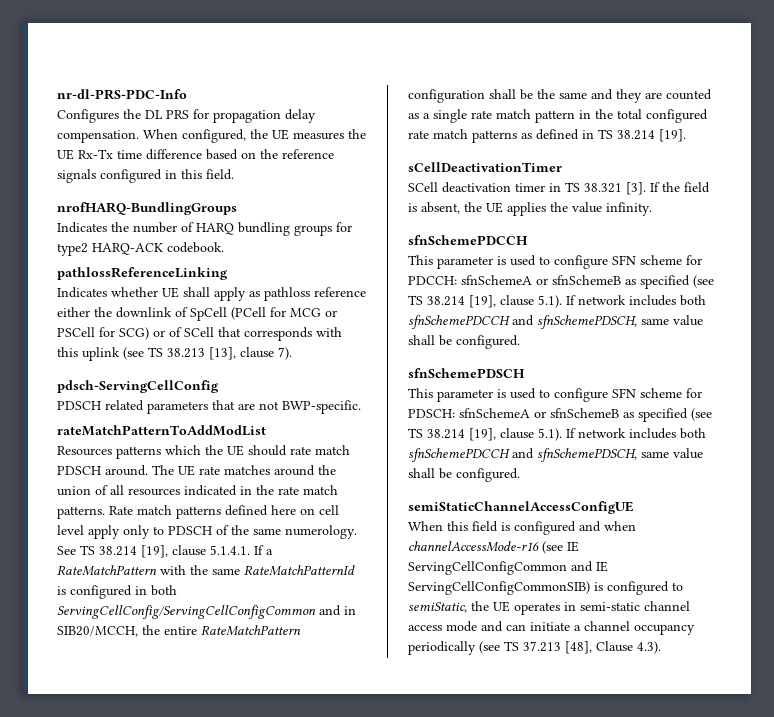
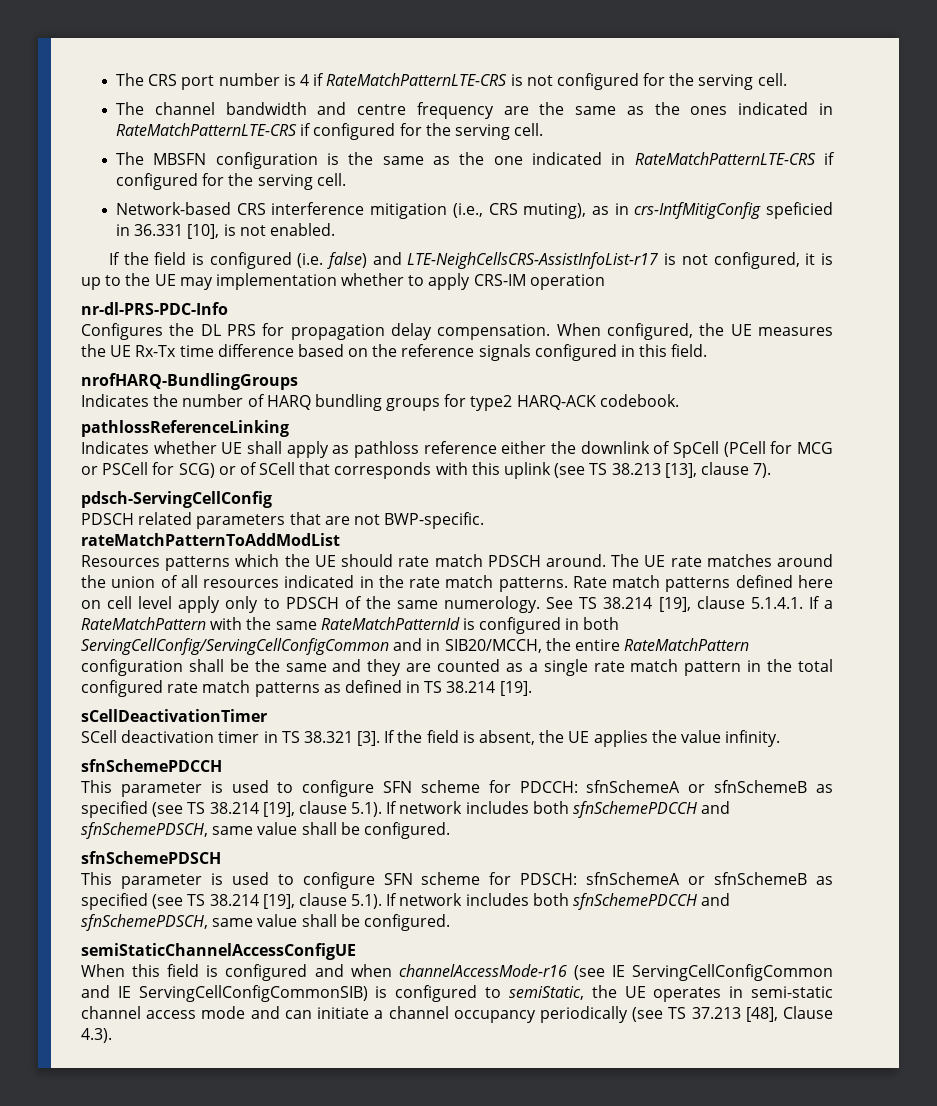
(57, 94) none -> [116,73,787,90] [116,102,833,119] [116,123,544,140] [116,152,835,169] [116,173,346,190] [116,202,833,219] [116,223,335,239] [108,252,833,269] [81,273,605,290] The CRS port number is 4 if RateMatchPatternLTE-CRS is not configured for the serving cell. // The channel bandwidth and centre frequency are the same as the ones indicated in RateMatchPatternLTE-CRS if configured for the serving cell. // The MBSFN configuration is the same as the one indicated in RateMatchPatternLTE-CRS if configured for the serving cell. // Network-based CRS interference mitigation (i.e., CRS muting), as in crs-IntfMitigConfig speficied in 36.331 [10], is not enabled. // If the field is configured (i.e. false) and LTE-NeighCellsCRS-AssistInfoList-r17 is not configured, it is up to the UE may implementation whether to apply CRS-IM operation //

